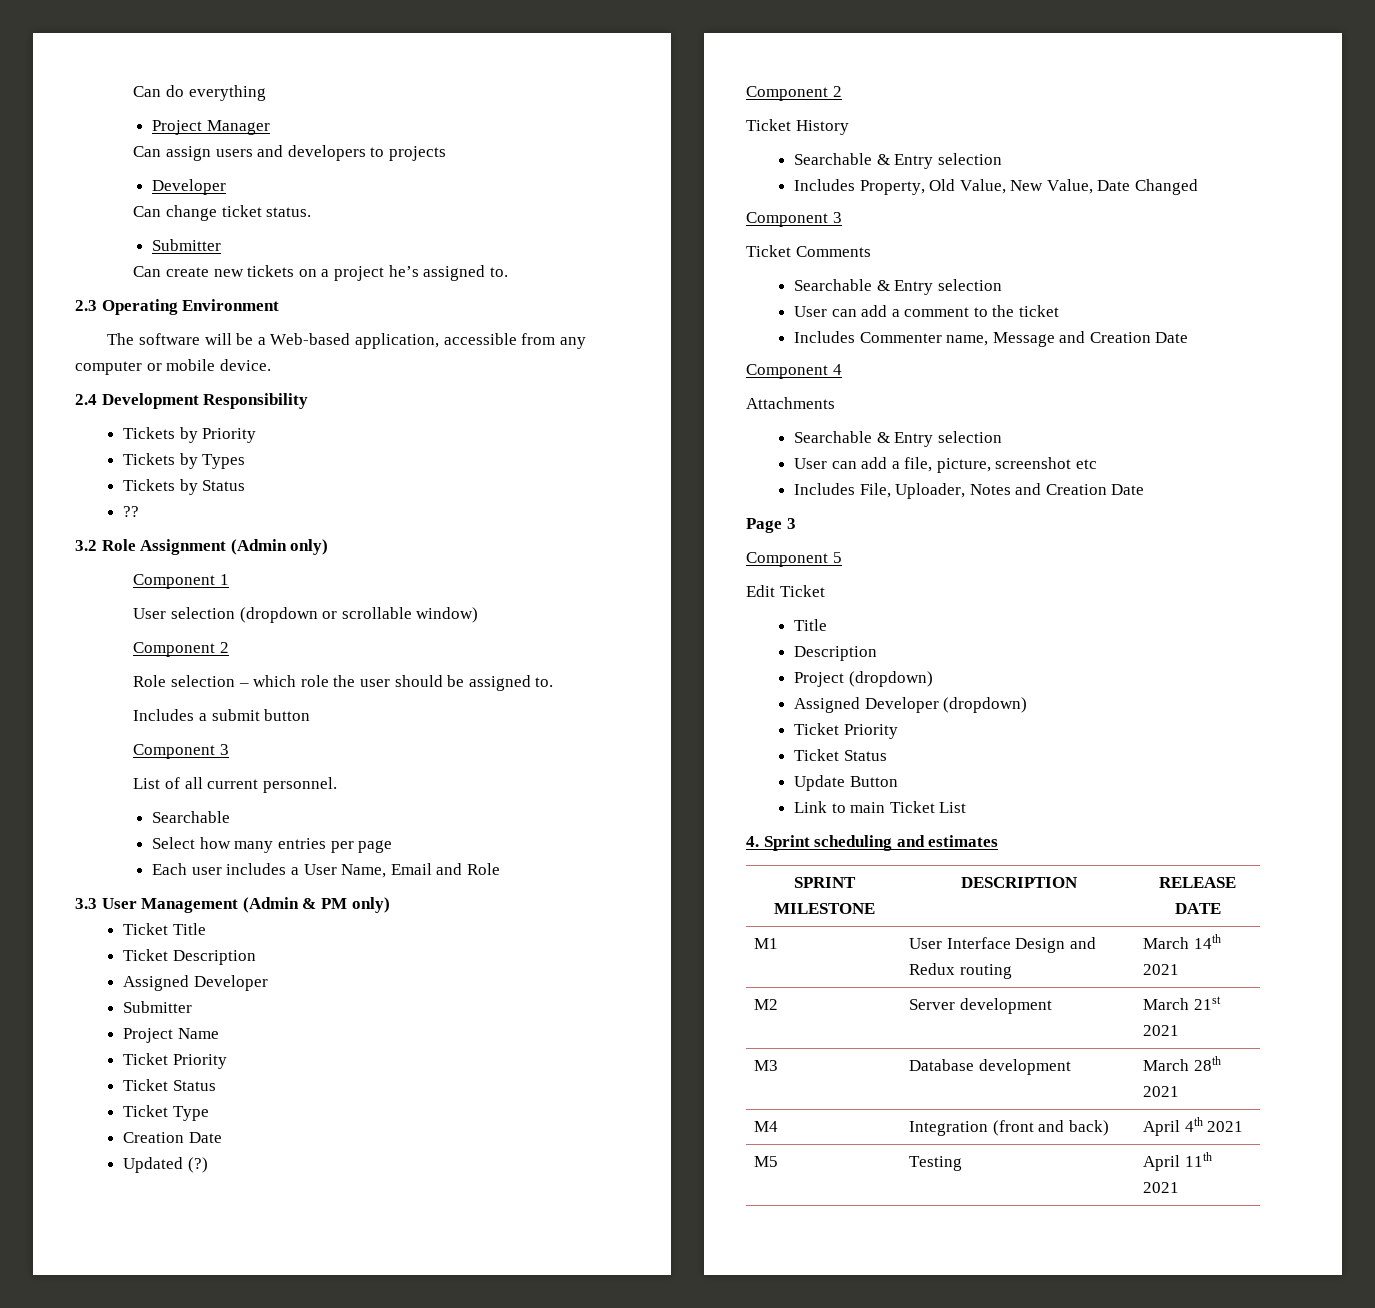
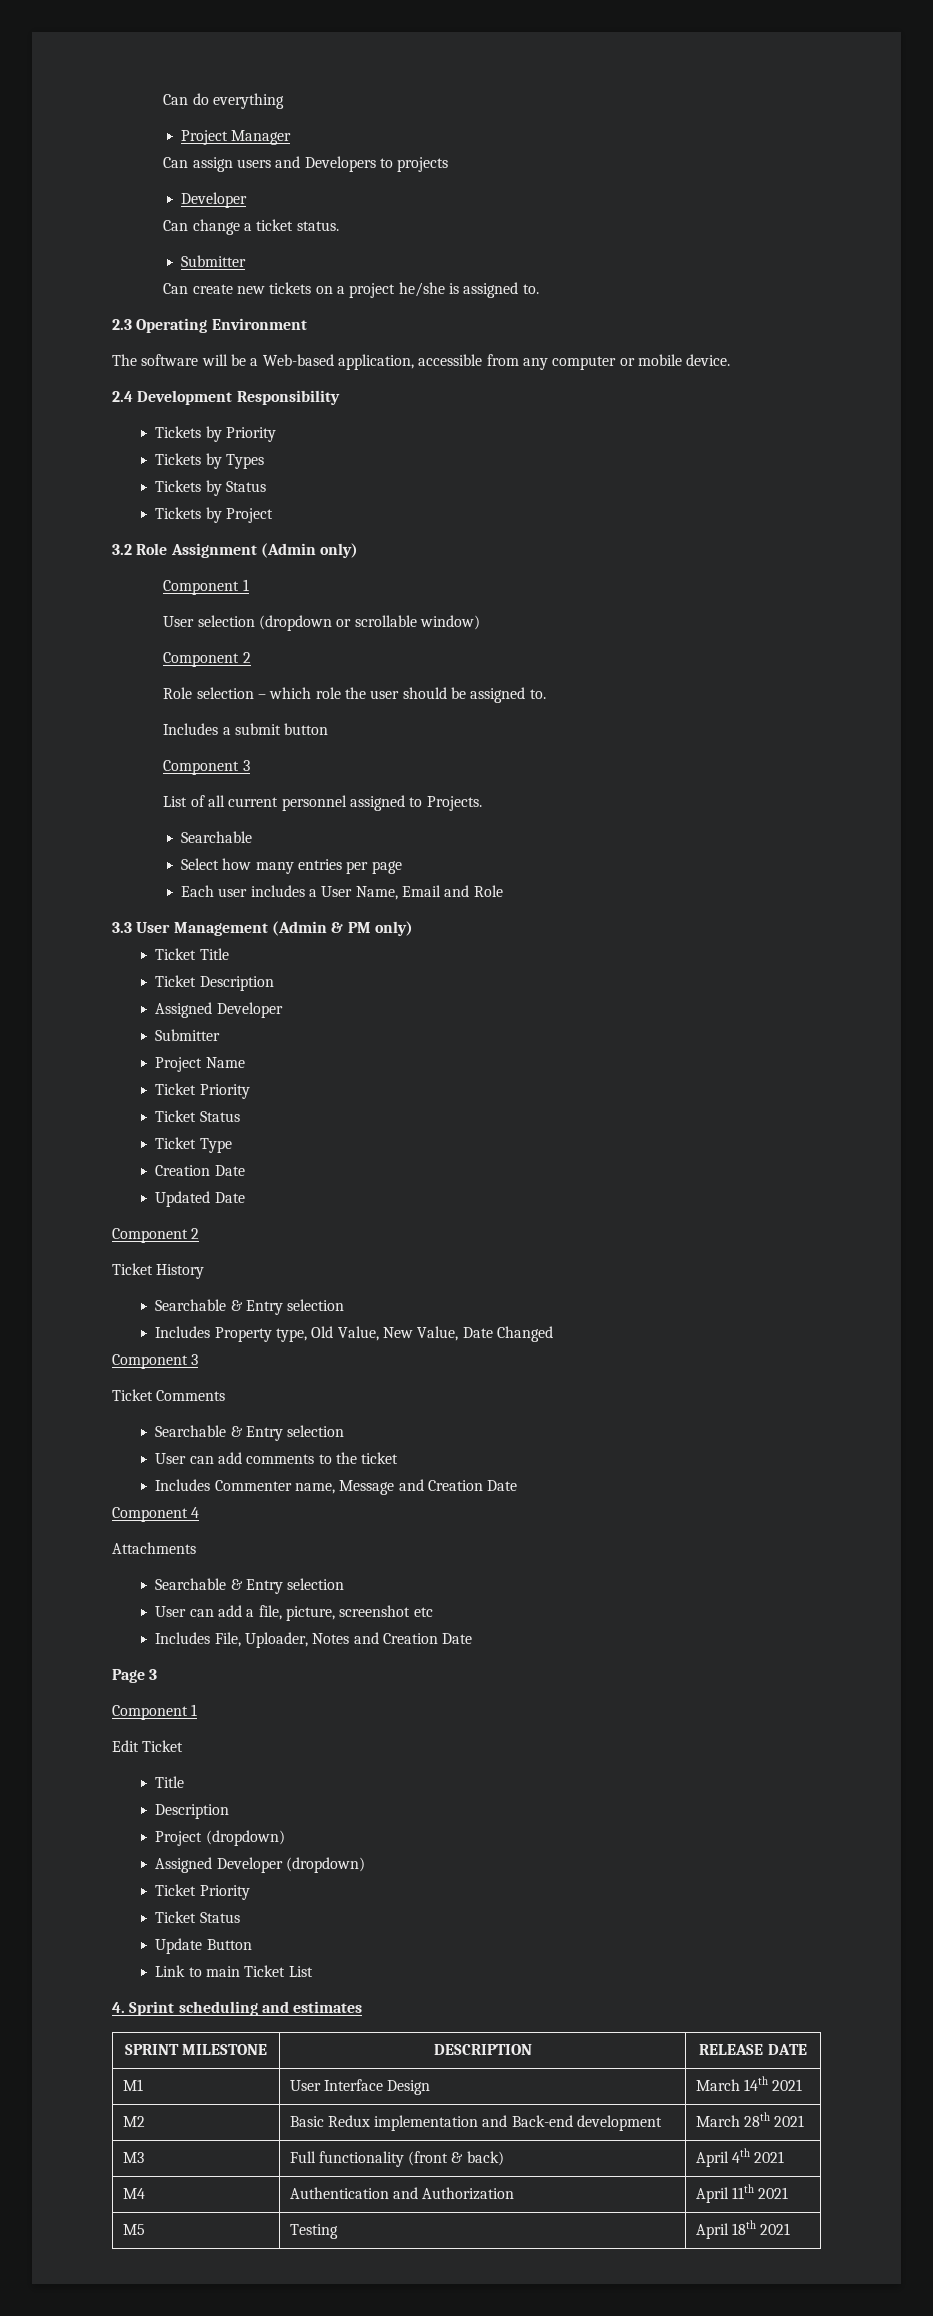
[287,145,366,161] developers -> [304,156,376,172] Developers
(218, 213) none -> [244,223,253,231] a
[388,265,419,277] he’s -> [398,282,459,297] he/she is
[122,506,139,517] ?? -> [155,507,273,523] Tickets by Project
[262,777,337,793] personnel. -> [281,795,482,811] personnel assigned to Projects.
[187,1157,208,1173] (?) -> [214,1192,245,1203] Date
[859,180,925,195] Property, -> [214,1327,307,1342] Property type,
[891,307,970,317] a comment -> [246,1454,315,1464] comments
[832,552,842,563] 5 -> [191,1704,198,1716] 1
[1070,937,1097,949] [909,963,1012,979] and Redux routing -> (431, 2087) none
[909,998,1052,1014] [1143,996,1221,1010] [1143,1025,1180,1036] [754,1060,779,1071] [909,1059,975,1071] Server development | March 21st 2021 // M3 | Database -> [289,2115,573,2131] Basic Redux implementation and Back-end
[754,1121,779,1132] [909,1120,1065,1136] M4 | Integration (front and -> [122,2152,144,2163] [289,2151,464,2167] M3 | Full functionality (front &
(1244, 1126) none -> [122,2188,145,2199] [289,2187,515,2200] [695,2184,789,2203] // M4 | Authentication and Authorization | April 11th 2021
[1184,1152,1212,1167] 11th -> [731,2220,756,2235] 18th

